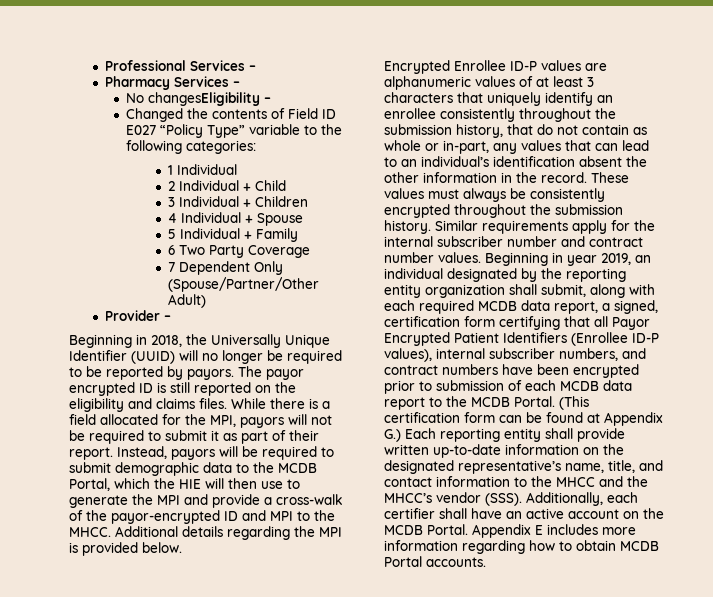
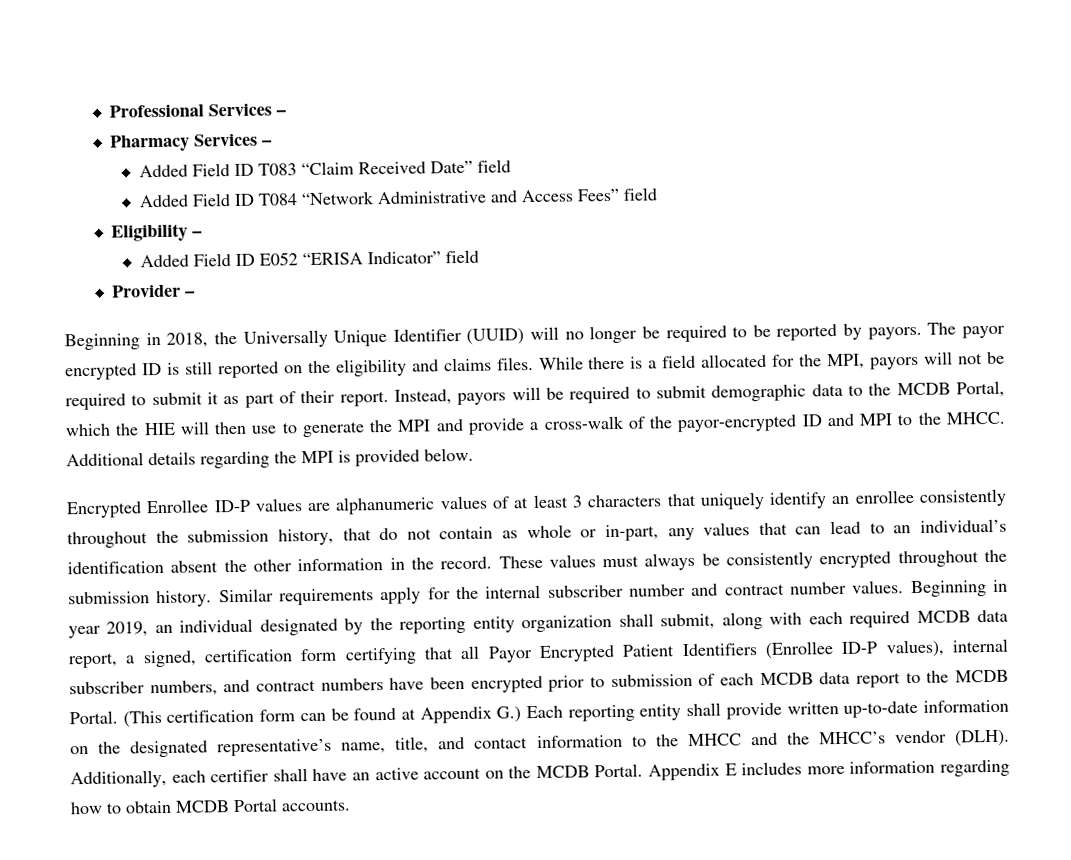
[126,92,272,106] [126,108,337,122] [126,124,343,138] [126,140,257,154] [168,164,238,175] [168,180,287,191] [168,196,309,207] [168,212,304,226] [168,228,299,242] [168,245,311,258] [168,261,284,275] [168,277,320,292] [168,294,207,308] No changesEligibility – // Changed the contents of Field ID E027 “Policy Type” variable to the following categories: // 1 Individual // 2 Individual + Child // 3 Individual + Children // 4 Individual + Spouse // 5 Individual + Family // 6 Two Party Coverage // 7 Dependent Only (Spouse/Partner/Other Adult) -> [138,159,511,178] [138,187,657,208] [111,223,203,242] [139,249,479,268] Added Field ID T083 “Claim Received Date” field // Added Field ID T084 “Network Administrative and Access Fees” field // Eligibility – // Added Field ID E052 “ERISA Indicator” field
[485,493,522,506] (SSS). -> [955,729,1010,747] (DLH).

